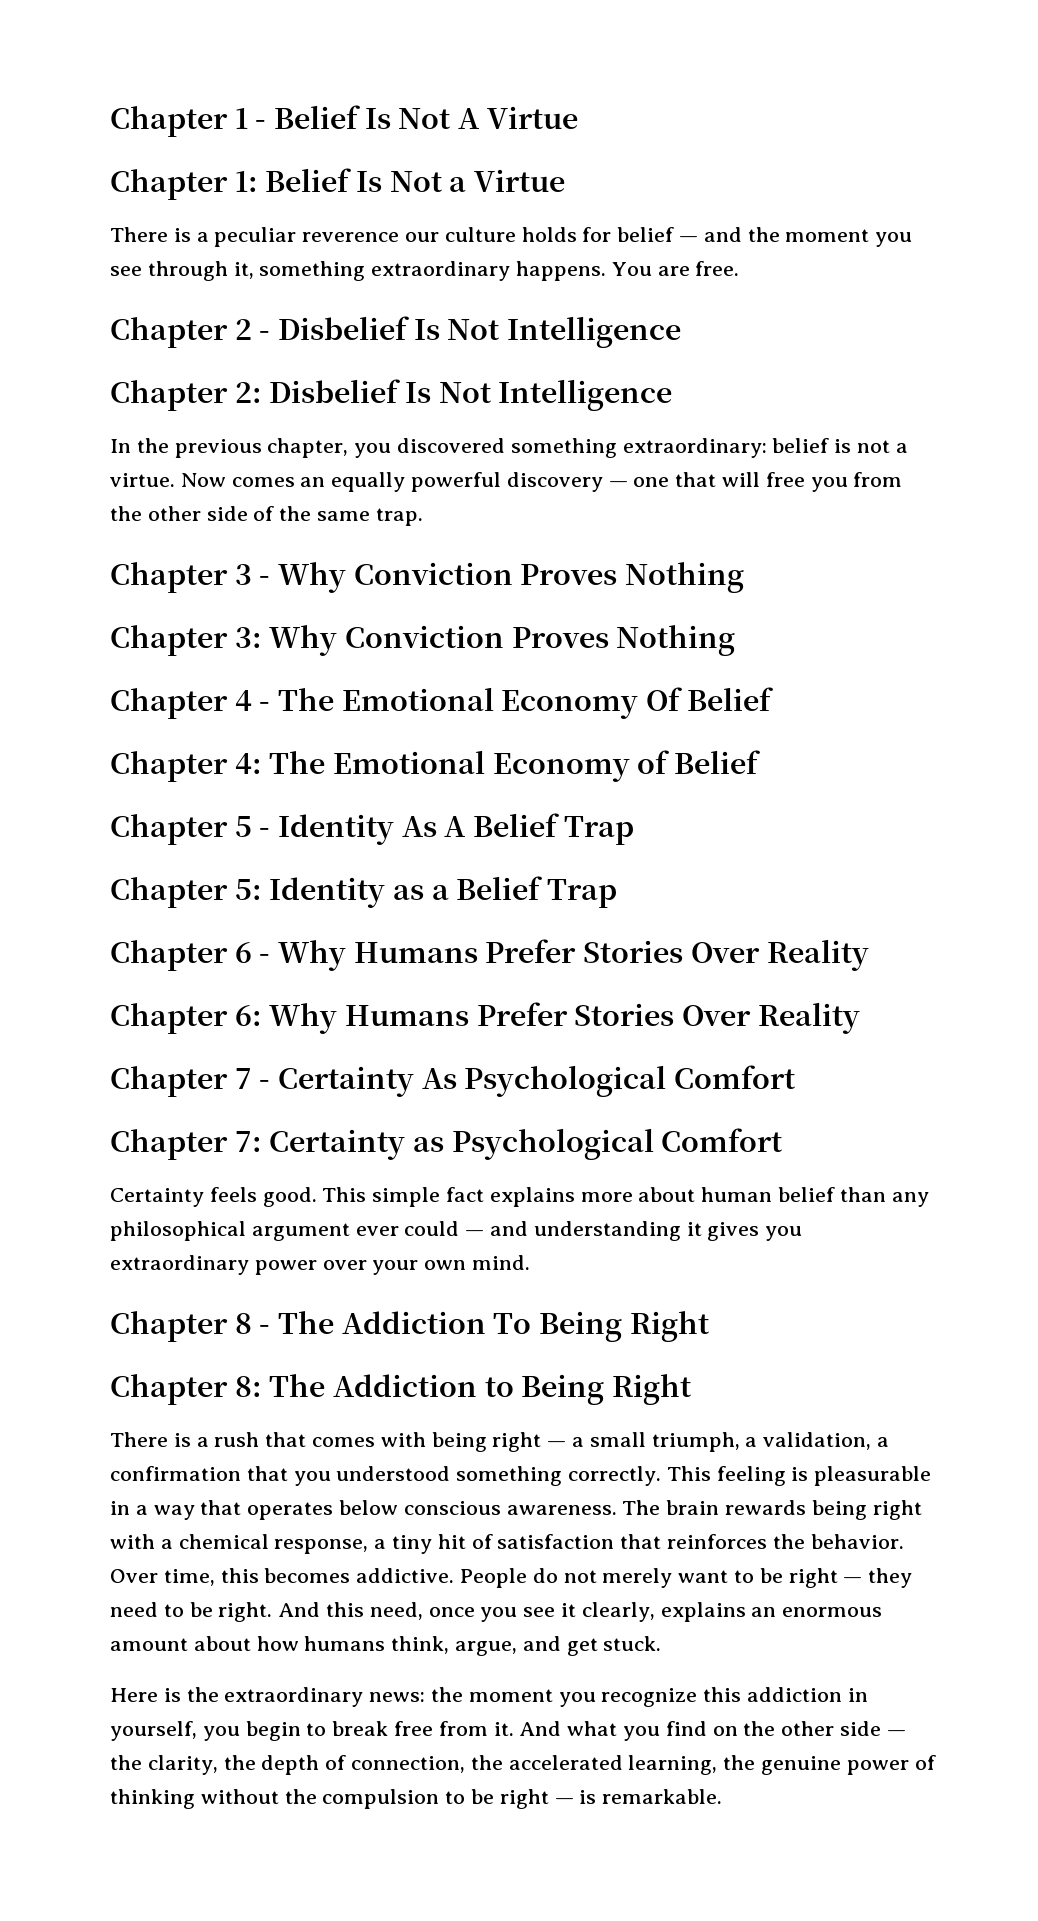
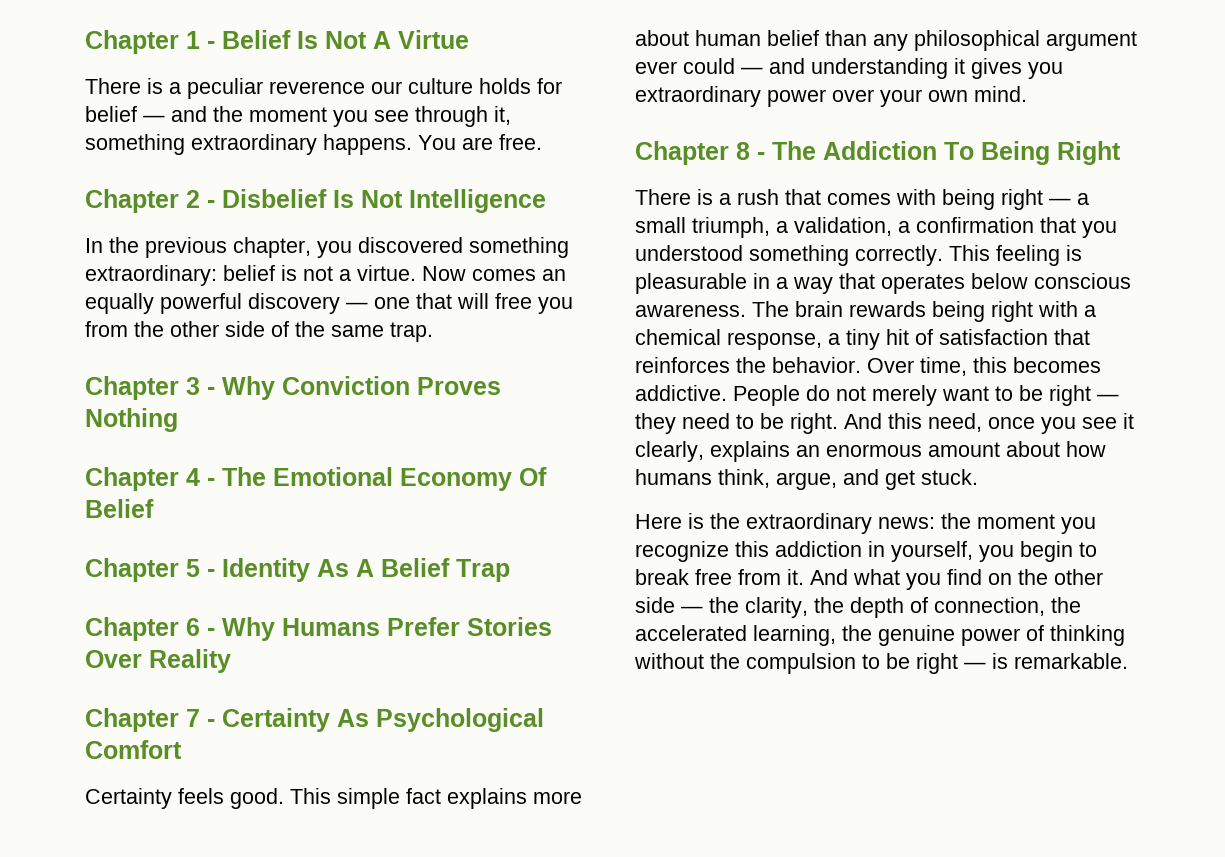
[110,168,566,200] // Chapter 1: Belief Is Not a Virtue -> (469, 39) none
[110,379,673,411] // Chapter 2: Disbelief Is Not Intelligence -> (546, 201) none
[110,625,736,656] // Chapter 3: Why Conviction Proves Nothing -> (178, 420) none
[110,750,761,782] // Chapter 4: The Emotional Economy of Belief -> (154, 508) none
[110,876,618,908] // Chapter 5: Identity as a Belief Trap -> (510, 570) none
[110,1002,860,1034] // Chapter 6: Why Humans Prefer Stories Over Reality -> (231, 661) none
[110,1128,784,1160] // Chapter 7: Certainty as Psychological Comfort -> (182, 749) none
[110,1374,693,1405] // Chapter 8: The Addiction to Being Right -> (1121, 153) none

